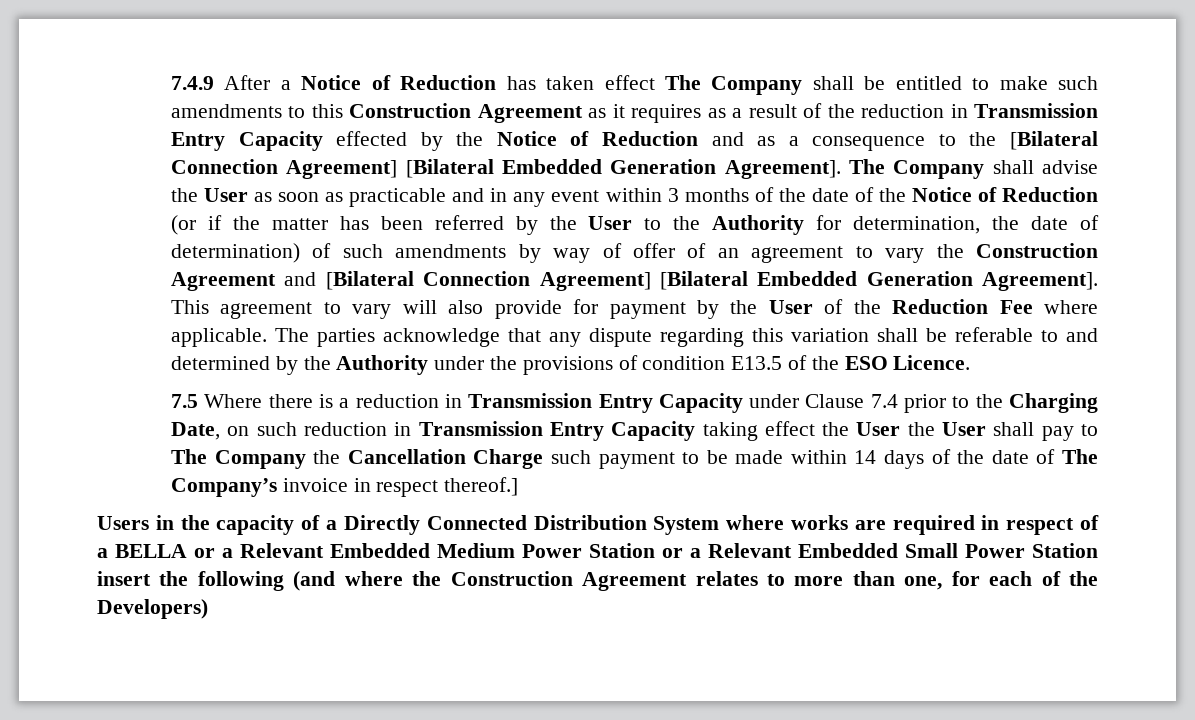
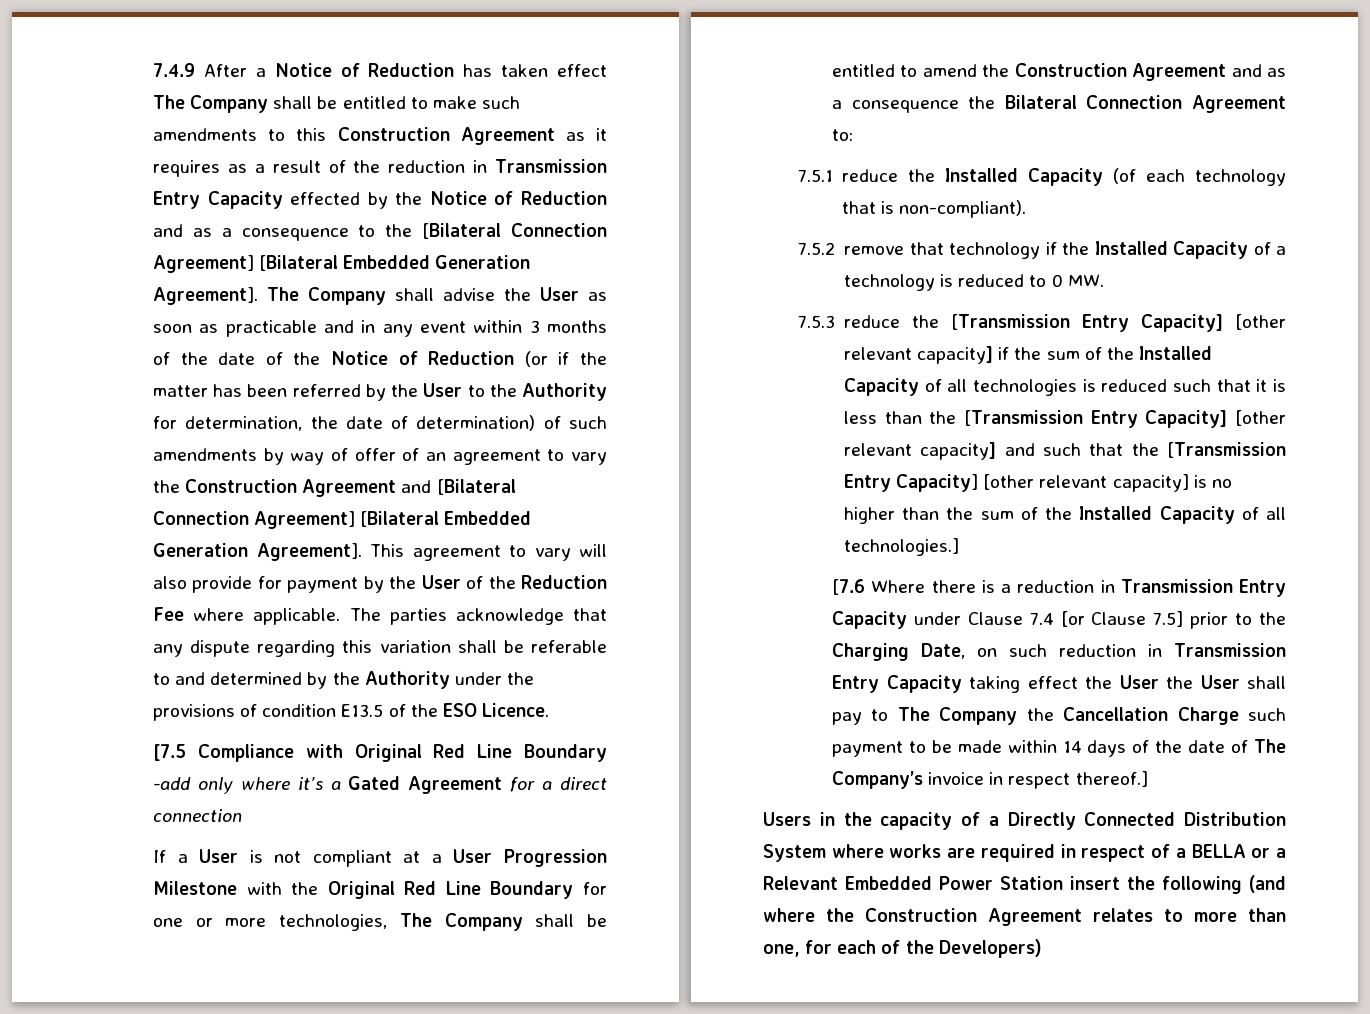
[171,394,199,408] 7.5 -> [153,744,607,762] [153,776,607,794] [153,809,243,822] [153,849,608,867] [153,881,607,899] [153,913,607,931] [832,63,1286,81] [832,95,1286,113] [832,129,854,141] [797,168,1286,186] [842,200,1027,218] [797,241,1286,259] [844,274,1104,291] [797,314,1286,332] [844,346,1212,364] [844,378,1286,396] [844,410,1286,428] [844,442,1287,460] [844,474,1232,492] [844,506,1286,524] [844,538,960,556] [832,579,866,595] [7.5 Compliance with Original Red Line Boundary -add only where it’s a Gated Agreement for a direct connection // If a User is not compliant at a User Progression Milestone with the Original Red Line Boundary for one or more technologies, The Company shall be entitled to amend the Construction Agreement and as a consequence the Bilateral Connection Agreement to: // 7.5.1 reduce the Installed Capacity (of each technology that is non-compliant). // 7.5.2 remove that technology if the Installed Capacity of a technology is reduced to 0 MW. // 7.5.3 reduce the [Transmission Entry Capacity] [other relevant capacity] if the sum of the Installed Capacity of all technologies is reduced such that it is less than the [Transmission Entry Capacity] [other relevant capacity] and such that the [Transmission Entry Capacity] [other relevant capacity] is no higher than the sum of the Installed Capacity of all technologies.] // [7.6
(898, 401) none -> [1060,611,1184,627] [or Clause 7.5]
[437,543,958,558] Medium Power Station or a Relevant Embedded Small -> (932, 883) none

